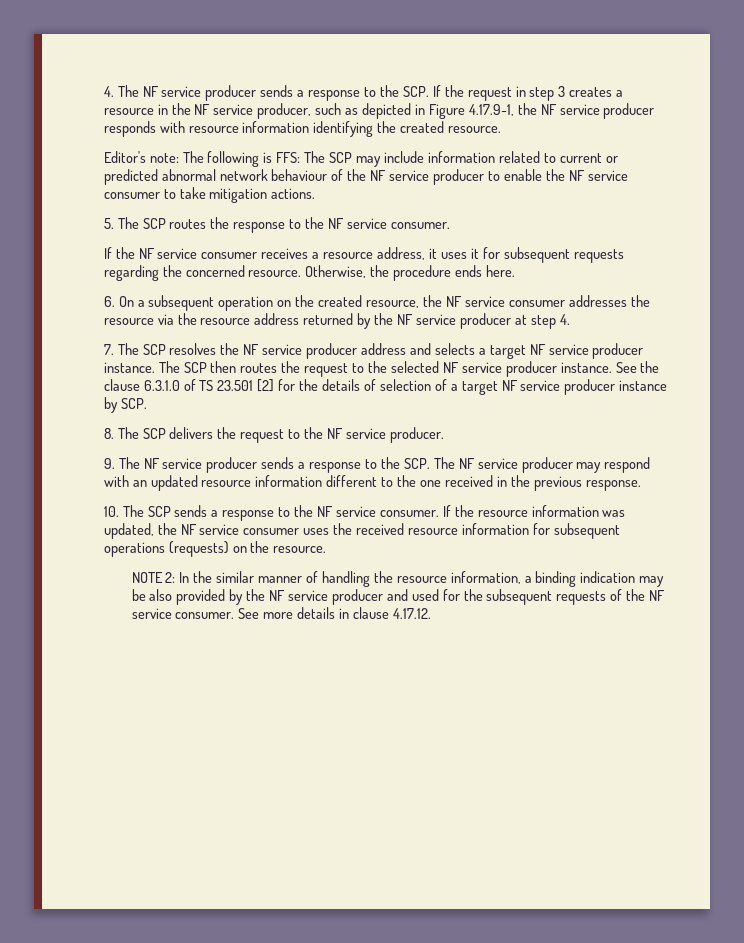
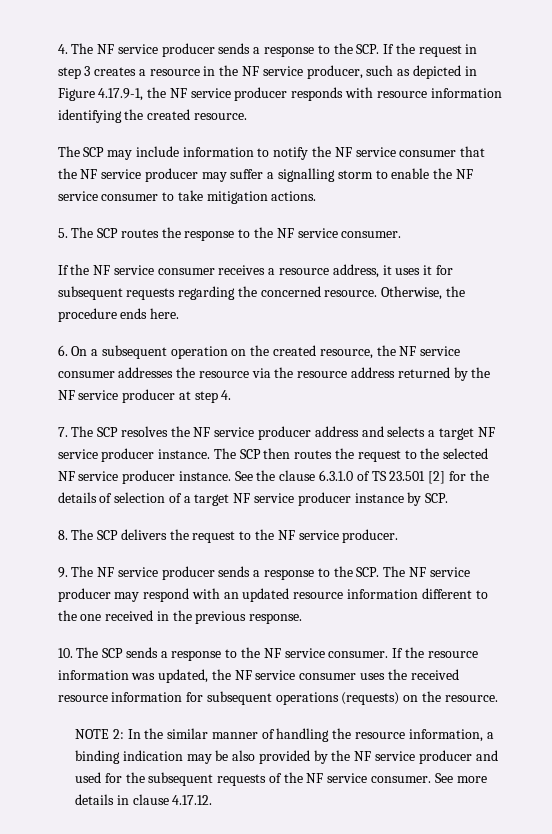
[103,151,301,167] Editor's note: The following is FFS: -> (247, 116) none
[498,151,618,163] [103,169,485,185] related to current or predicted abnormal network behaviour of the NF service producer -> [257,146,486,160] [57,168,373,182] to notify the NF service consumer that the NF service producer may suffer a signalling storm

